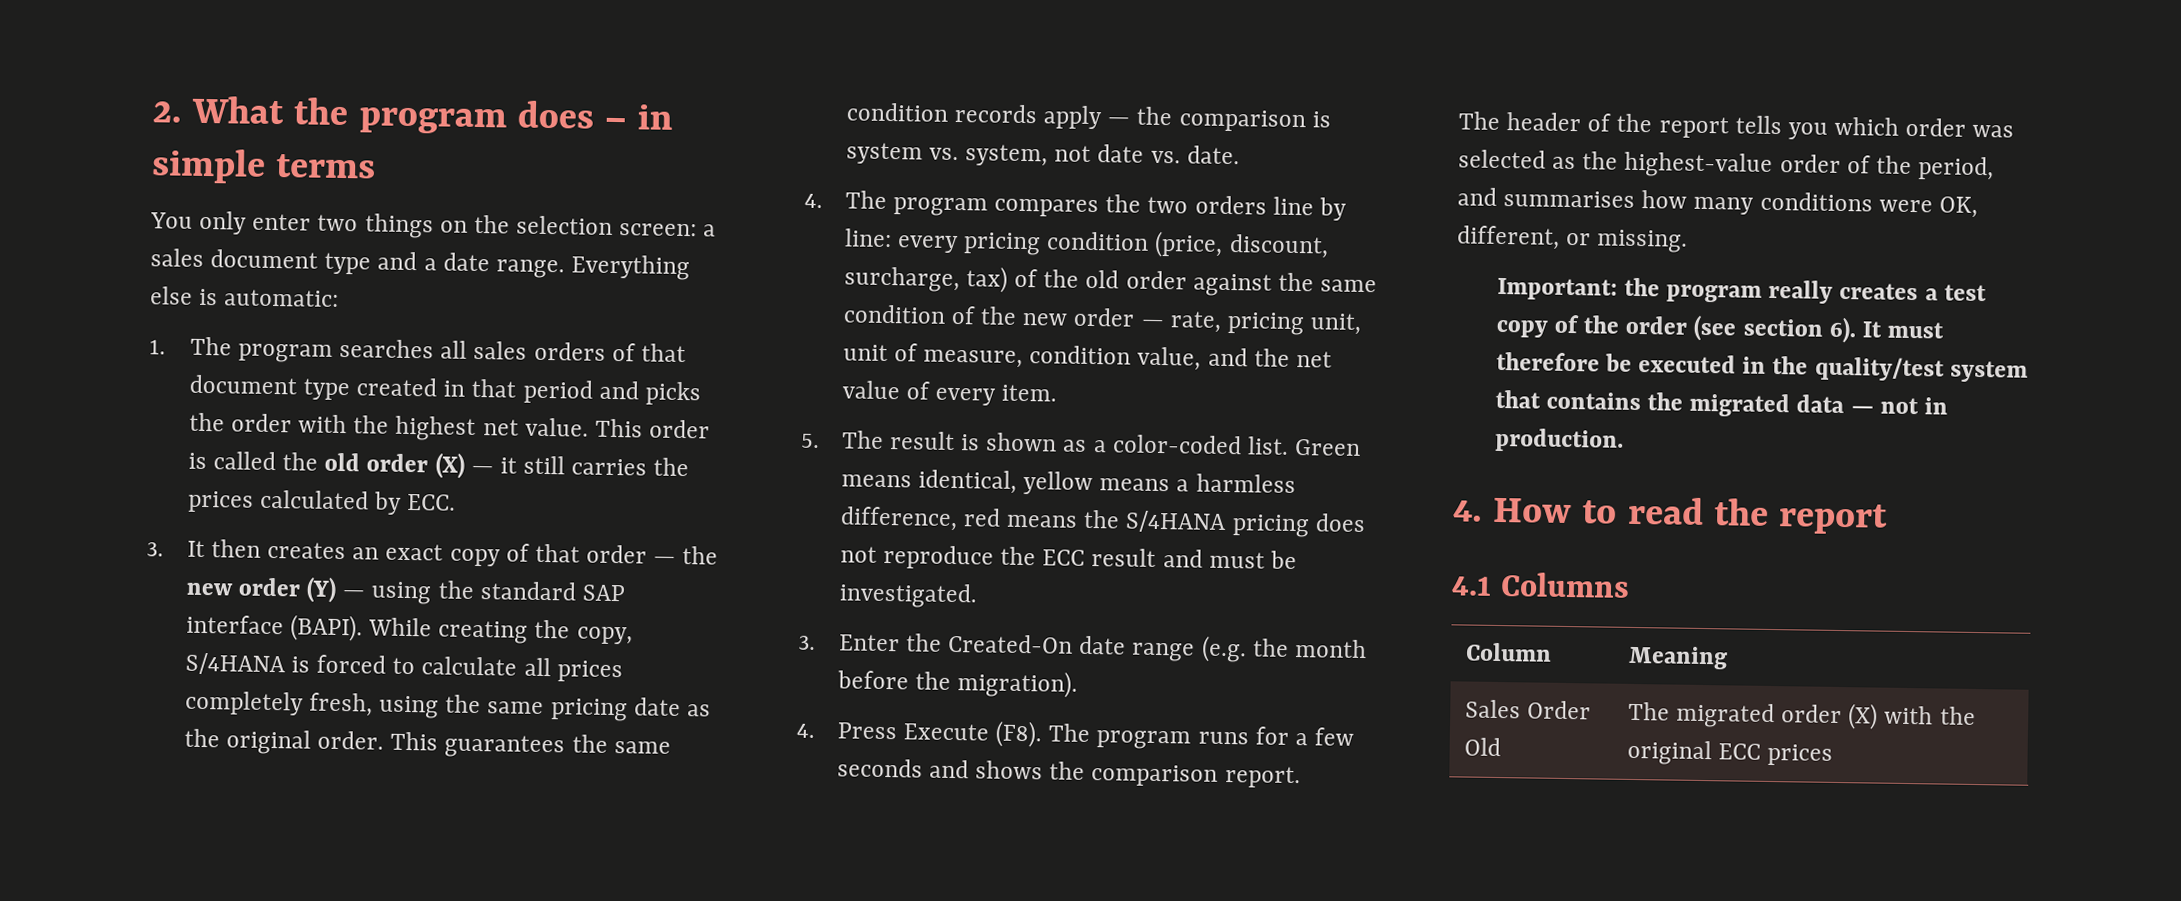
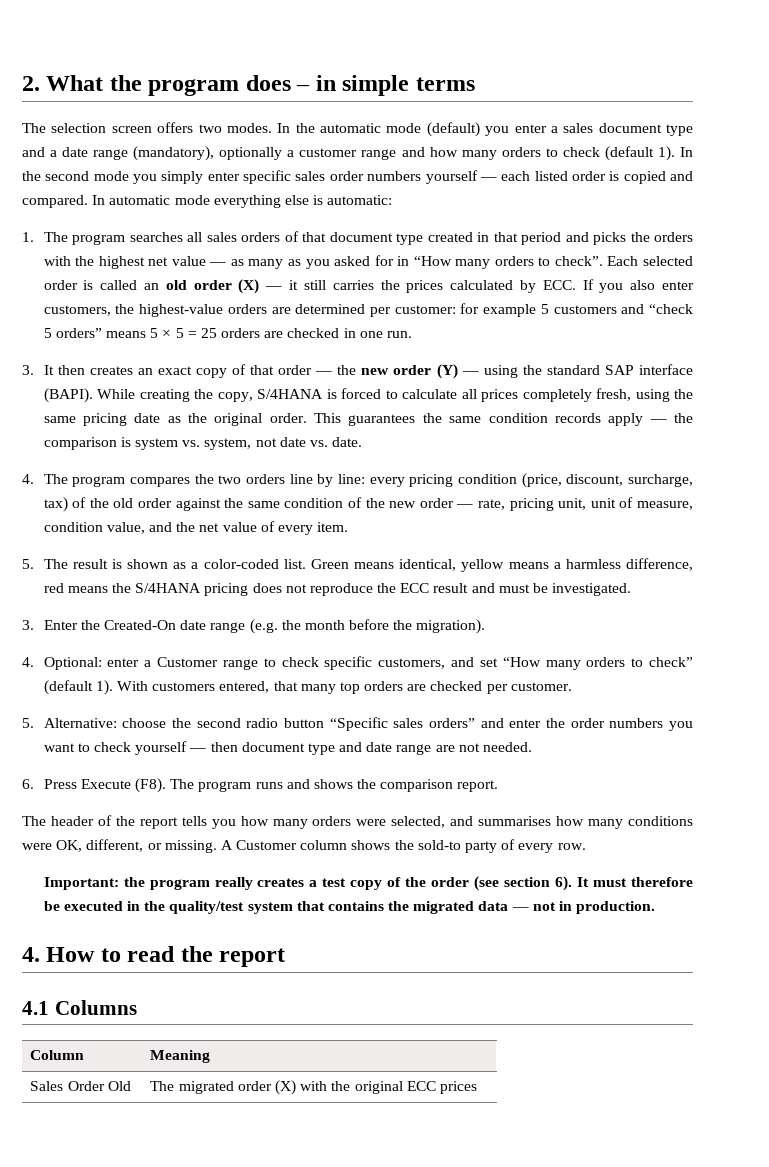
[150,210,698,239] You only enter two things on the selection screen: -> [22,122,547,137] The selection screen offers two modes. In the automatic mode (default) you enter
[495,254,691,281] range. Everything -> [93,146,693,161] [22,170,694,184] [22,195,281,208] range (mandatory), optionally a customer range and how many orders to check (default 1). In the second mode you simply enter specific sales order numbers yourself — each listed order is copied and compared. In automatic mode everything
[231,413,293,433] order -> [654,232,693,242] orders
[524,417,643,438] value. This -> [171,255,693,269] value — as many as you asked for in “How many orders to check”. Each selected
[282,452,319,471] the -> [144,283,160,290] an
(457, 502) none -> [582,279,695,293] [43,303,694,317] [43,328,413,338] If you also enter customers, the highest-value orders are determined per customer: for example 5 customers and “check 5 orders” means 5 × 5 = 25 orders are checked in one run.
(815, 730) none -> [43,656,693,670] [43,680,572,695] [22,717,693,731] [43,741,533,755] [22,779,34,789] Optional: enter a Customer range to check specific customers, and set “How many orders to check” (default 1). With customers entered, that many top orders are checked per customer. // 5. Alternative: choose the second radio button “Specific sales orders” and enter the order numbers you want to check yourself — then document type and date range are not needed. // 6.
[1254,726,1355,746] [836,758,923,778] for a few seconds -> (283, 785) none
[1834,116,2015,138] [1458,149,1995,181] which order was selected as the highest-value order of the period, -> [240,816,446,829] how many orders were selected,
(1689, 241) none -> [220,839,586,853] A Customer column shows the sold-to party of every row.

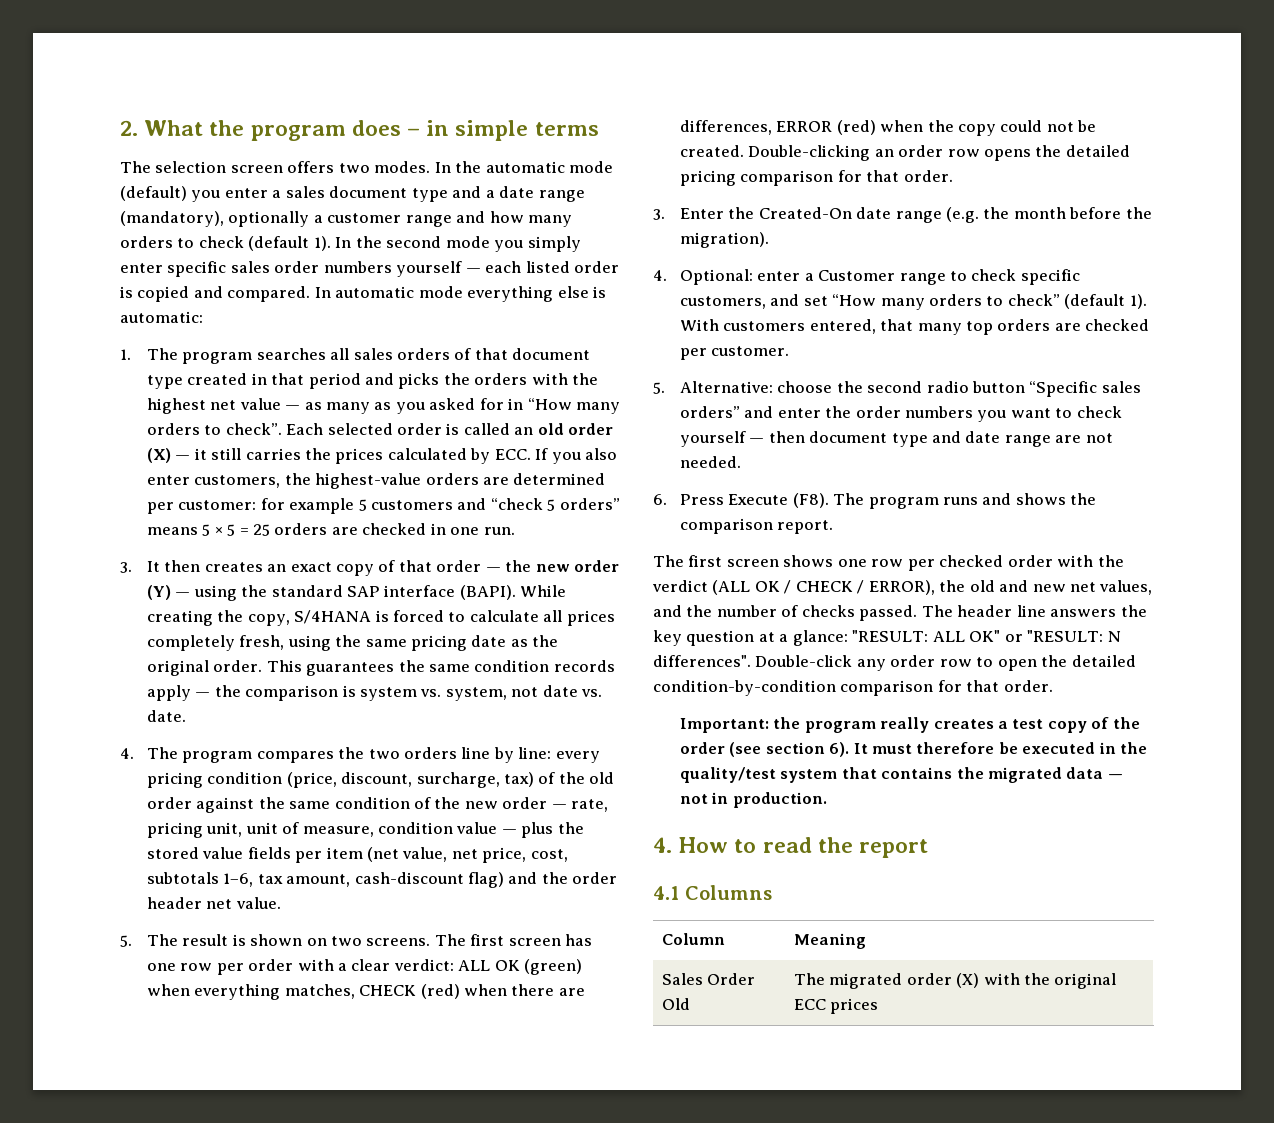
[106,521,349,535] value, and the net value of every item. -> [456,822,584,838] [146,847,568,863] [146,872,618,888] [146,897,281,909] value — plus the stored value fields per item (net value, net price, cost, subtotals 1–6, tax amount, cash-discount flag) and the order header net value.
[173,558,693,572] [43,583,632,596] as a color-coded list. Green means identical, yellow means a harmless difference, red means the S/4HANA pricing does not reproduce the ECC result and must be investigated. -> [306,934,593,946] [146,959,583,975] [146,984,585,1000] [679,120,1097,136] [679,145,1130,161] [679,170,953,186] on two screens. The first screen has one row per order with a clear verdict: ALL OK (green) when everything matches, CHECK (red) when there are differences, ERROR (red) when the copy could not be created. Double-clicking an order row opens the detailed pricing comparison for that order.
[50,815,693,829] [22,839,586,853] header of the report tells you how many orders were selected, and summarises how many conditions were OK, different, or missing. A Customer column shows the sold-to party of every row. -> [688,555,1124,571] [652,580,1153,595] [653,605,1147,621] [653,630,1121,646] [653,655,1136,671] [653,680,1053,696] first screen shows one row per checked order with the verdict (ALL OK / CHECK / ERROR), the old and new net values, and the number of checks passed. The header line answers the key question at a glance: "RESULT: ALL OK" or "RESULT: N differences". Double-click any order row to open the detailed condition-by-condition comparison for that order.

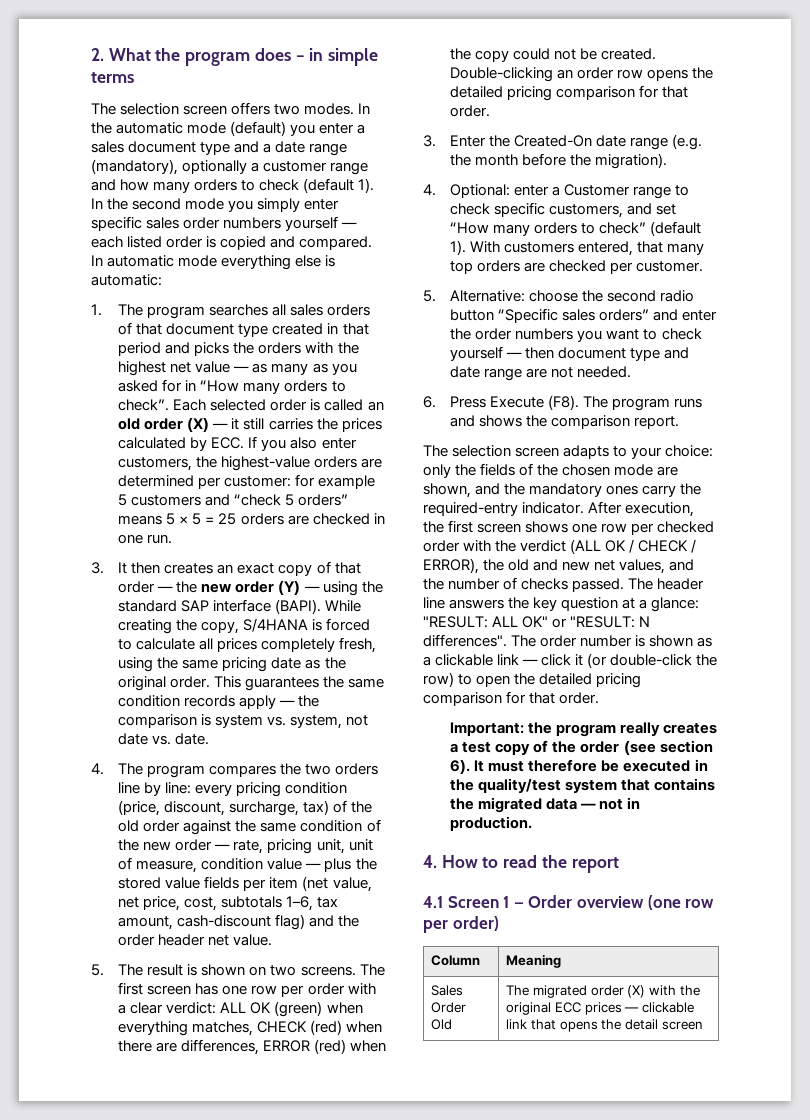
(684, 561) none -> [452,445,714,459] [423,463,679,478] [423,483,702,498] [423,501,695,517] [423,521,444,533] selection screen adapts to your choice: only the fields of the chosen mode are shown, and the mandatory ones carry the required-entry indicator. After execution, the
[755,655,972,671] Double-click any order row -> [511,635,713,647] [423,653,718,668] [423,672,454,687] The order number is shown as a clickable link — click it (or double-click the row)
[653,680,836,696] condition-by-condition -> [596,673,642,688] pricing
[684,885,772,900] Columns -> [447,895,715,910] [423,916,499,933] Screen 1 — Order overview (one row per order)
(879, 1006) none -> [624,1002,694,1013] [506,1019,703,1032] — clickable link that opens the detail screen

